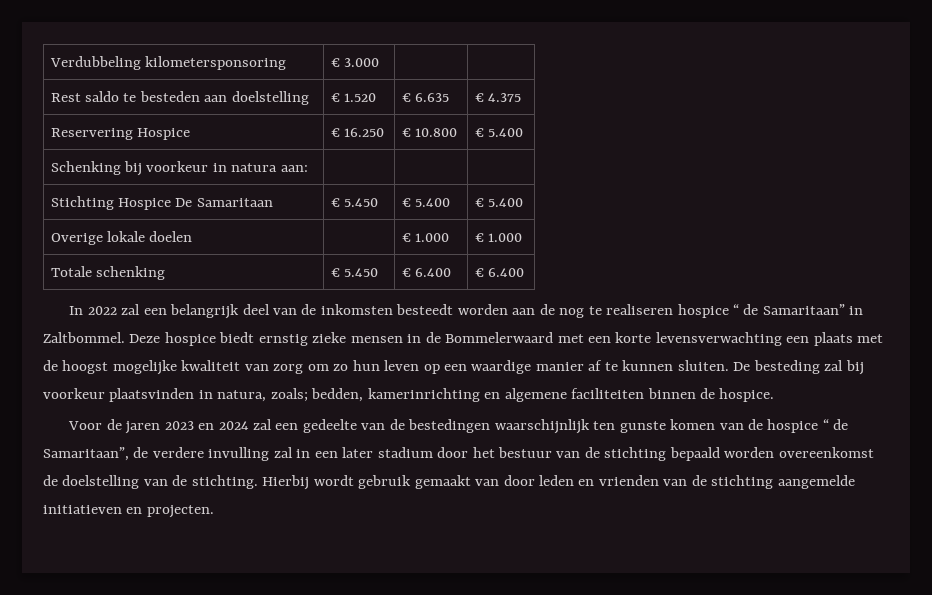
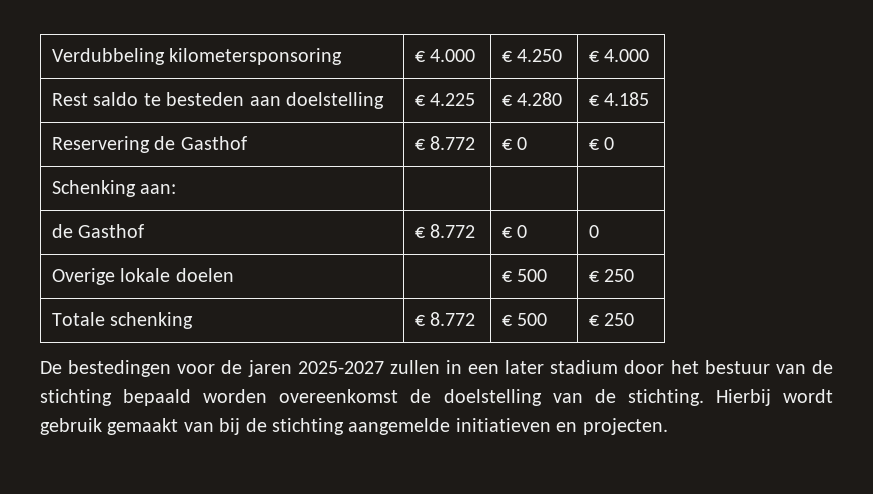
[343,58,379,67] 3.000 | | -> [430,49,476,62] [501,49,563,62] [588,49,650,62] 4.000 | € 4.250 | € 4.000
[343,93,376,102] [401,93,449,102] [474,93,521,102] 1.520 | € 6.635 | € 4.375 -> [430,93,476,106] [501,92,563,106] [588,92,650,106] 4.225 | € 4.280 | € 4.185
[136,128,190,140] [330,128,384,137] [401,128,457,137] [474,128,523,137] Hospice | € 16.250 | € 10.800 | € 5.400 -> [154,136,247,150] [414,136,476,150] [501,137,528,150] [588,137,615,150] de Gasthof | € 8.772 | € 0 | € 0
[123,161,308,176] [50,196,273,210] [330,198,378,207] [401,198,450,207] [474,198,523,207] bij voorkeur in natura aan: | | | // Stichting Hospice De Samaritaan | € 5.450 | € 5.400 | € 5.400 -> [140,184,177,194] [51,224,145,238] [414,224,476,238] [501,225,528,238] [588,225,599,238] aan: | | | // de Gasthof | € 8.772 | € 0 | 0
[414,233,449,242] [474,233,522,242] 1.000 | € 1.000 -> [517,269,548,282] [588,269,635,282] 500 | € 250
[343,268,378,277] [401,268,451,277] [474,268,524,277] [69,304,864,319] [43,332,884,346] [43,360,864,375] [43,388,775,402] [68,419,849,434] [43,447,293,461] 5.450 | € 6.400 | € 6.400 // In 2022 zal een belangrijk deel van de inkomsten besteedt worden aan de nog te realiseren hospice “ de Samaritaan” in Zaltbommel. Deze hospice biedt ernstig zieke mensen in de Bommelerwaard met een korte levensverwachting een plaats met de hoogst mogelijke kwaliteit van zorg om zo hun leven op een waardige manier af te kunnen sluiten. De besteding zal bij voorkeur plaatsvinden in natura, zoals; bedden, kamerinrichting en algemene faciliteiten binnen de hospice. // Voor de jaren 2023 en 2024 zal een gedeelte van de bestedingen waarschijnlijk ten gunste komen van de hospice “ de Samaritaan”, de verdere invulling zal -> [430,312,476,326] [501,313,548,326] [588,313,635,326] [40,360,440,377] 8.772 | € 500 | € 250 // De bestedingen voor de jaren 2025-2027 zullen
[503,475,688,486] door leden en vrienden van -> [219,418,241,435] bij

